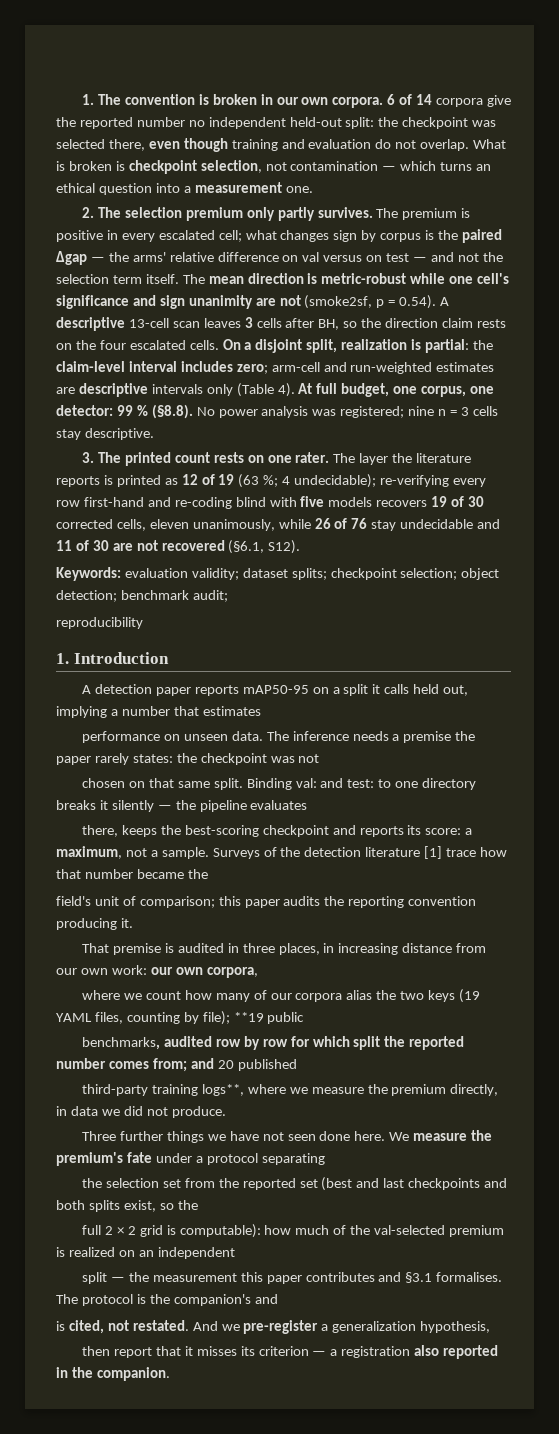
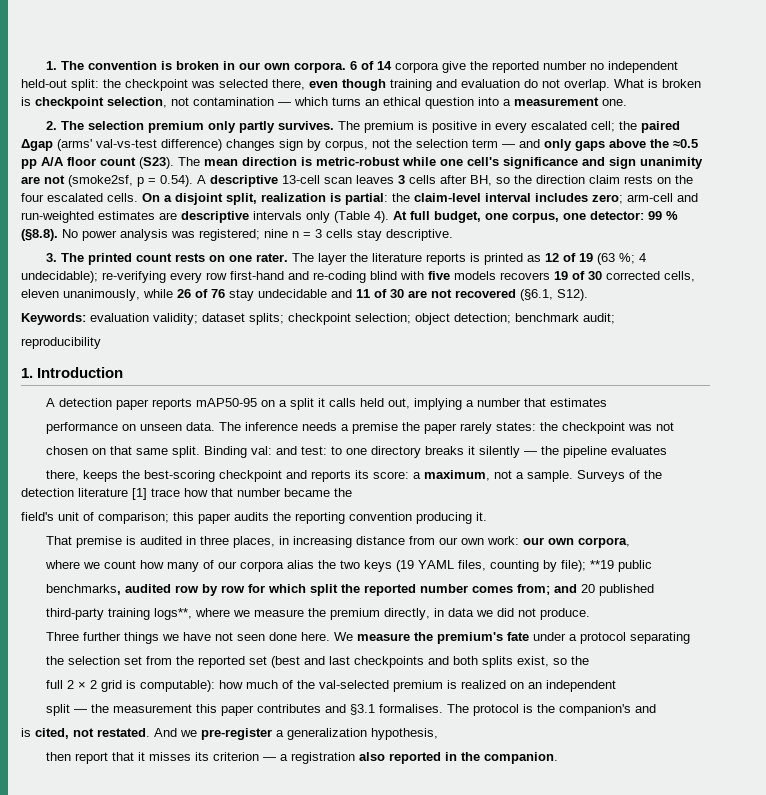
[245,229,502,243] [56,251,503,265] [56,274,179,284] what changes sign by corpus is the paired Δgap — the arms' relative difference on val versus on test — and not the selection term itself. -> [618,121,680,133] [21,139,698,151] [21,157,174,169] the paired Δgap (arms' val-vs-test difference) changes sign by corpus, not the selection term — and only gaps above the ≈0.5 pp A/A floor count (S23).

